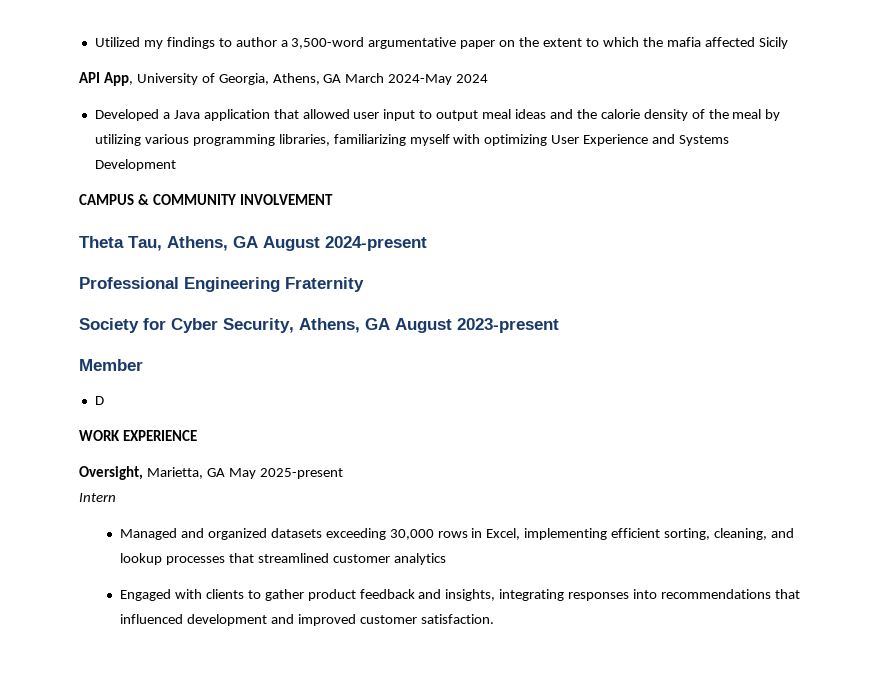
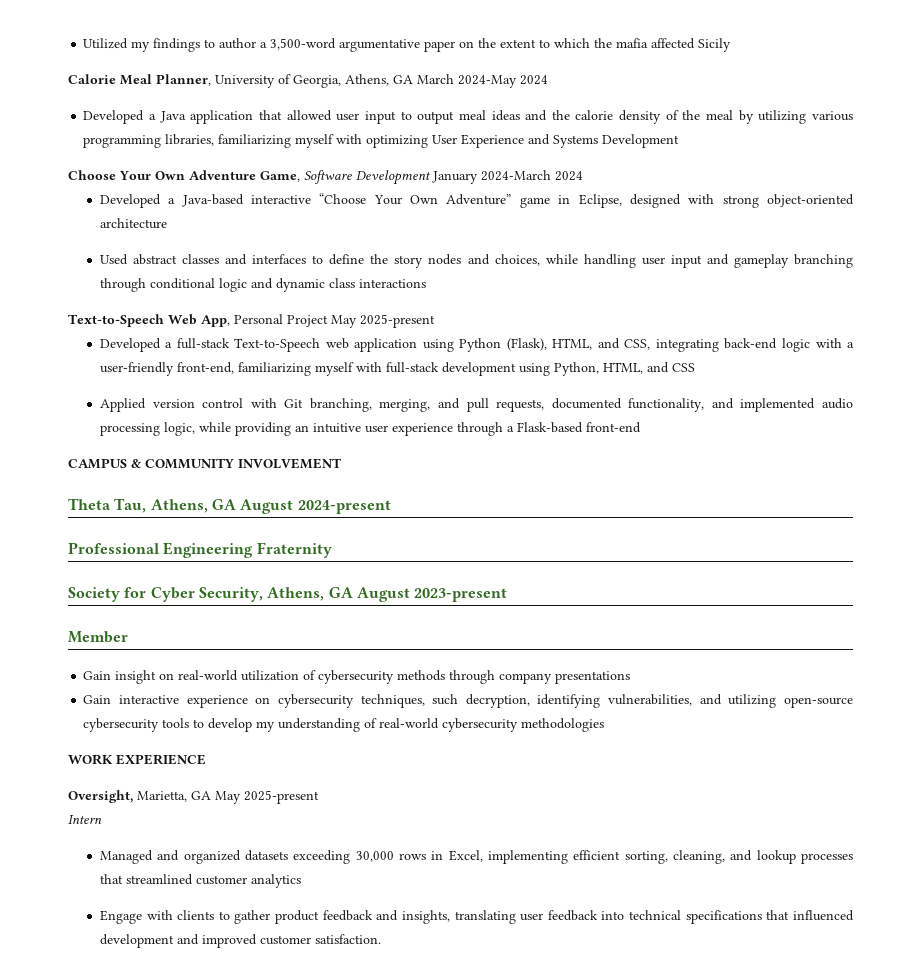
[79,72,133,86] API App, -> [68,74,211,86] Calorie Meal Planner,
(176, 165) none -> [68,170,583,185] [99,193,854,208] [99,218,167,229] [99,254,853,268] [99,278,426,292] [68,314,435,328] [99,338,854,352] [99,362,695,376] [99,398,854,412] [99,422,641,436] // Choose Your Own Adventure Game, Software Development January 2024-March 2024 // Developed a Java-based interactive “Choose Your Own Adventure” game in Eclipse, designed with strong object-oriented architecture // Used abstract classes and interfaces to define the story nodes and choices, while handling user input and gameplay branching through conditional logic and dynamic class interactions // Text-to-Speech Web App, Personal Project May 2025-present // Developed a full-stack Text-to-Speech web application using Python (Flask), HTML, and CSS, integrating back-end logic with a user-friendly front-end, familiarizing myself with full-stack development using Python, HTML, and CSS // Applied version control with Git branching, merging, and pull requests, documented functionality, and implemented audio processing logic, while providing an intuitive user experience through a Flask-based front-end
[94,396,104,405] D -> [83,670,631,684] [83,694,853,708] [83,718,605,732] Gain insight on real-world utilization of cybersecurity methods through company presentations // Gain interactive experience on cybersecurity techniques, such decryption, identifying vulnerabilities, and utilizing open-source cybersecurity tools to develop my understanding of real-world cybersecurity methodologies
[120,589,172,601] Engaged -> [99,910,142,924] Engage
[499,589,772,601] integrating responses into recommendations -> [454,910,762,924] translating user feedback into technical specifications

